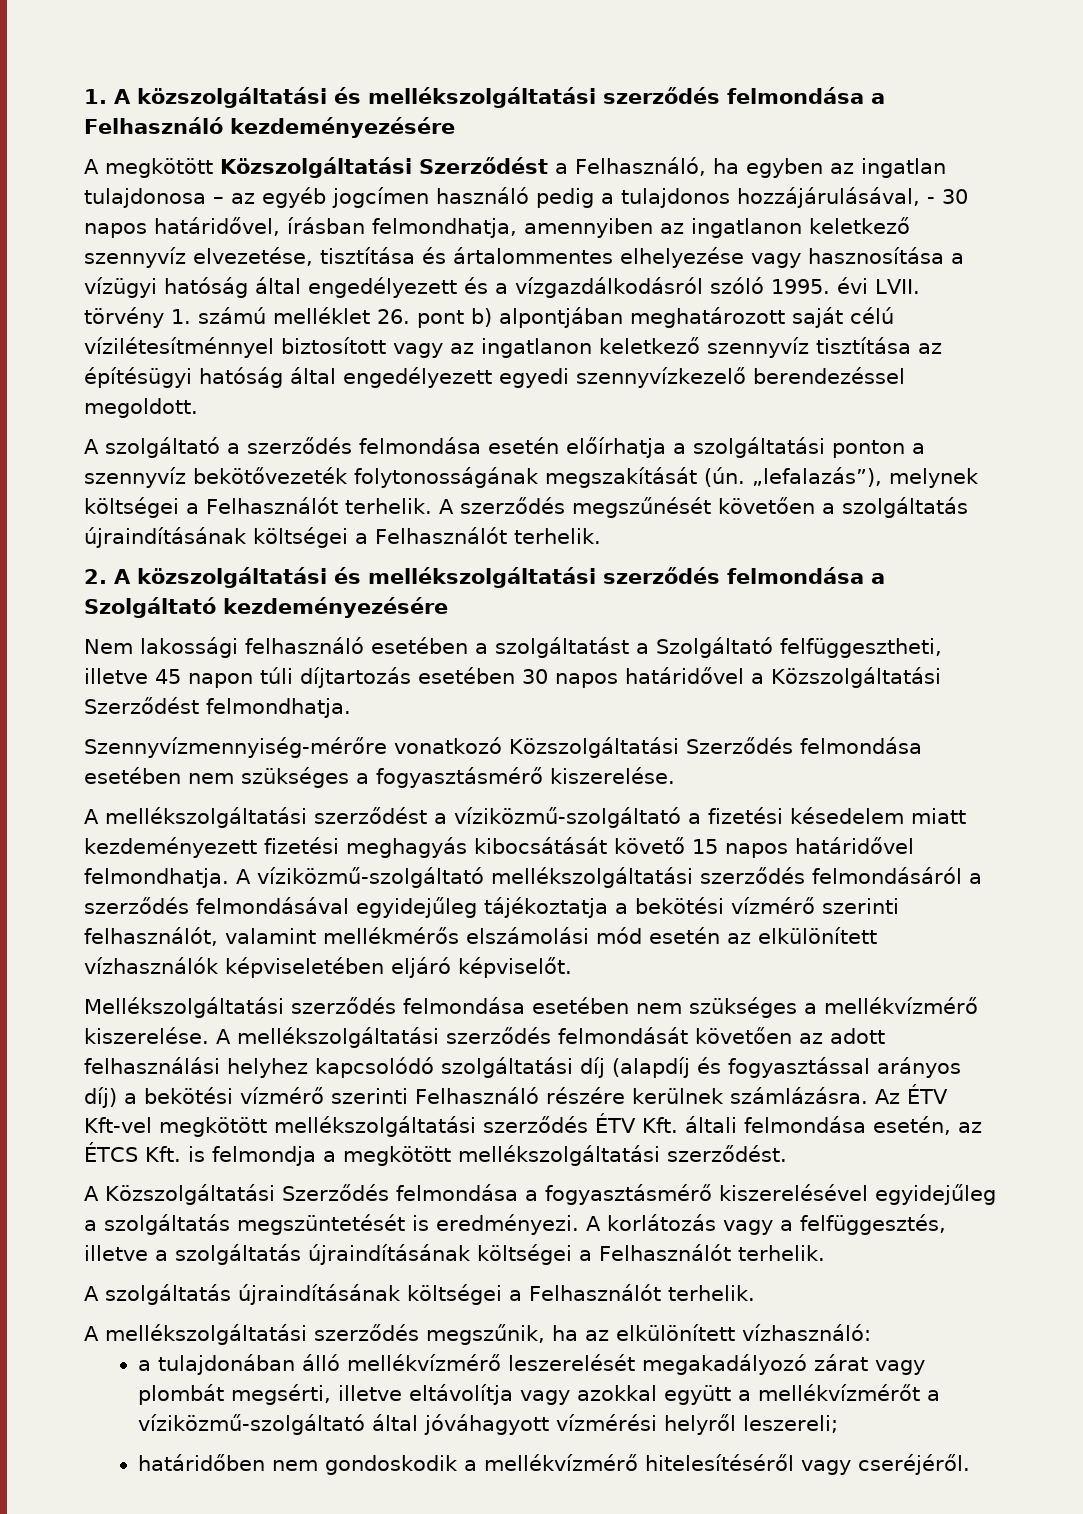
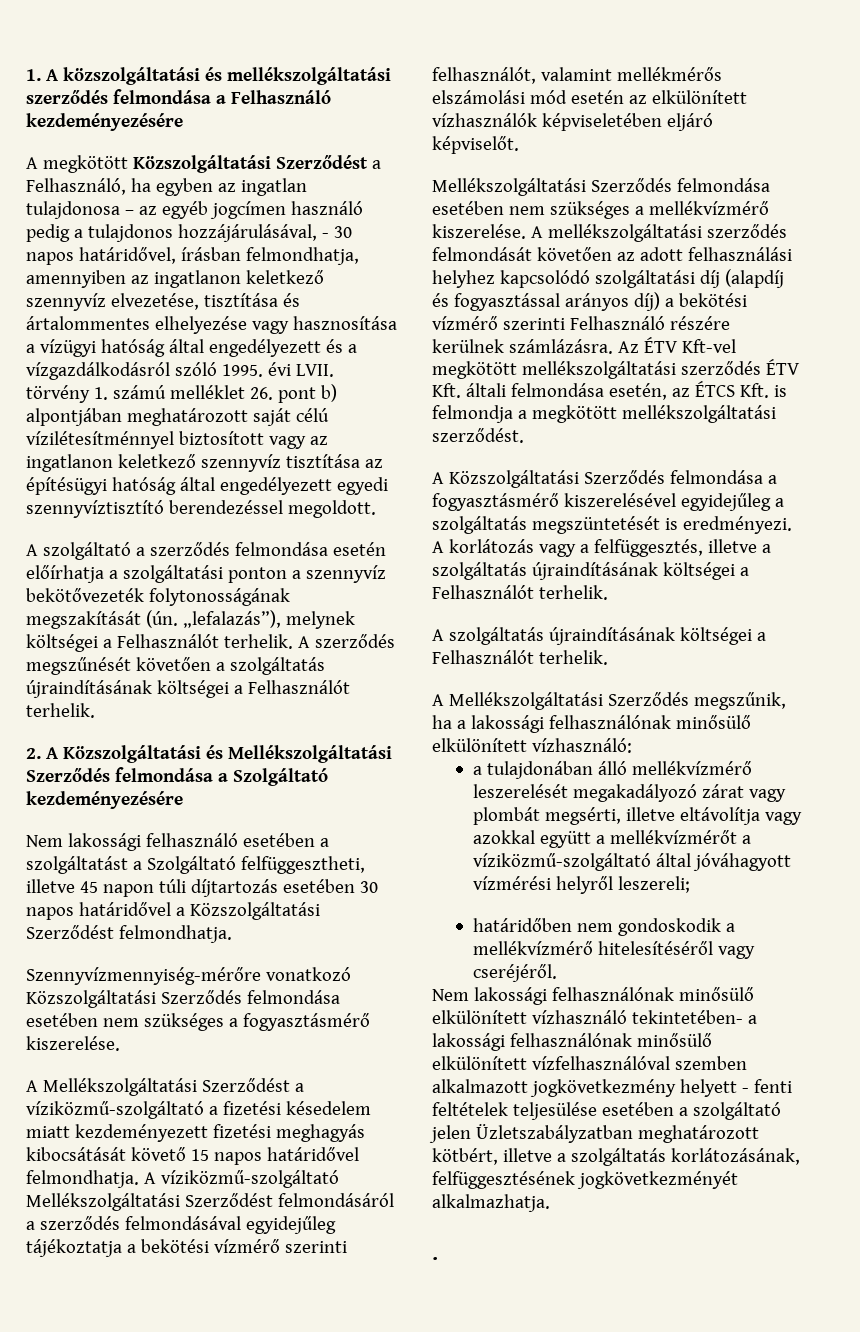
[576,367,746,388] szennyvízkezelő -> [26,500,164,518] szennyvíztisztító
[137,567,720,588] közszolgáltatási és mellékszolgáltatási szerződés -> [62,745,392,763] [26,768,110,782] Közszolgáltatási és Mellékszolgáltatási Szerződés
[105,807,427,828] mellékszolgáltatási szerződést -> [42,1078,290,1096] Mellékszolgáltatási Szerződést
[490,867,805,888] mellékszolgáltatási szerződés -> [26,1193,273,1211] Mellékszolgáltatási Szerződést
[291,997,396,1014] szerződés -> [590,178,672,192] Szerződés
[105,1324,609,1345] mellékszolgáltatási szerződés megszűnik, ha az -> [448,692,786,710] [432,715,751,733] Mellékszolgáltatási Szerződés megszűnik, ha a lakossági felhasználónak minősülő
(971, 1464) none -> [432,987,754,1005] [432,1010,757,1024] [432,1033,712,1051] [432,1056,747,1070] [432,1079,792,1097] [432,1102,781,1120] [429,1124,759,1143] [432,1148,800,1166] [432,1171,738,1189] [432,1194,550,1212] [432,1257,438,1260] // Nem lakossági felhasználónak minősülő elkülönített vízhasználó tekintetében- a lakossági felhasználónak minősülő elkülönített vízfelhasználóval szemben alkalmazott jogkövetkezmény helyett - fenti feltételek teljesülése esetében a szolgáltató jelen Üzletszabályzatban meghatározott kötbért, illetve a szolgáltatás korlátozásának, felfüggesztésének jogkövetkezményét alkalmazhatja. // .

